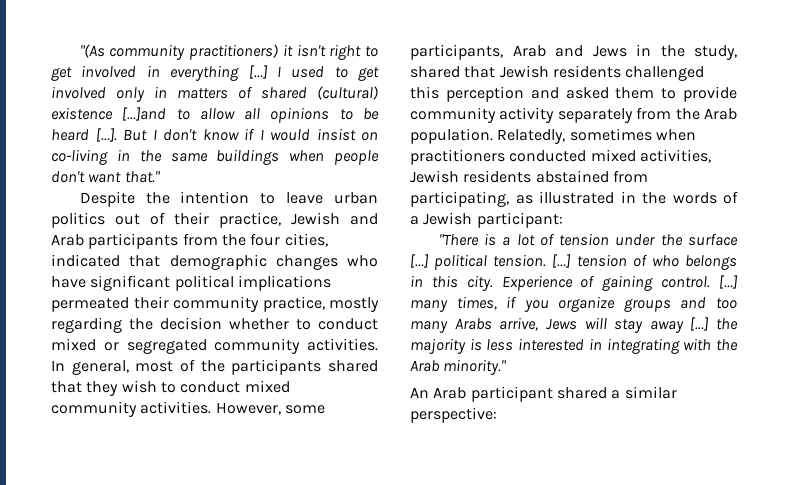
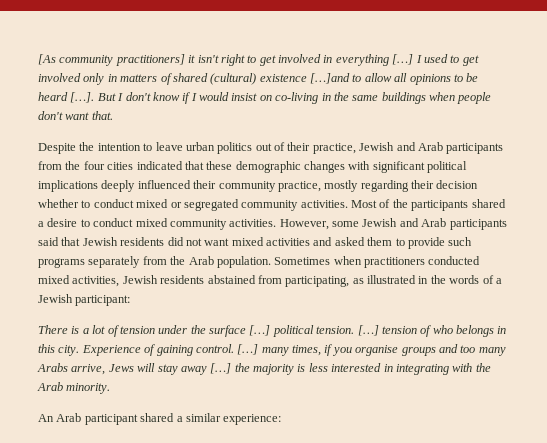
[79,44,279,60] "(As community practitioners) -> [38,54,185,66] [As community practitioners]
[124,171,161,183] that." -> [91,111,113,120] that.
[284,233,328,247] cities, -> [107,162,134,170] cities
(161, 261) none -> [206,161,233,170] these
[347,255,378,267] [51,276,86,288] who have -> [348,161,371,170] with
[51,297,129,312] permeated -> [101,180,191,192] deeply influenced
[129,318,153,330] the -> [411,180,434,189] their
[51,360,174,375] In general, most -> [351,200,377,208] Most
[51,380,157,396] that they wish -> [38,218,78,227] a desire
[410,44,737,60] [410,65,705,81] [410,86,524,102] participants, Arab and Jews in the study, shared that Jewish residents challenged this perception -> [362,218,507,230] [38,237,310,246] Jewish and Arab participants said that Jewish residents did not want mixed activities
[410,107,555,123] community activity -> [448,237,473,246] [38,258,85,268] such programs
[497,128,652,144] Relatedly, sometimes -> [274,257,331,265] Sometimes
[438,234,479,246] "There -> [38,325,68,334] There
[558,296,616,312] organize -> [355,345,399,356] organise
[443,359,508,375] minority." -> [66,383,111,394] minority.
[410,407,497,423] perspective: -> [223,414,282,425] experience:

